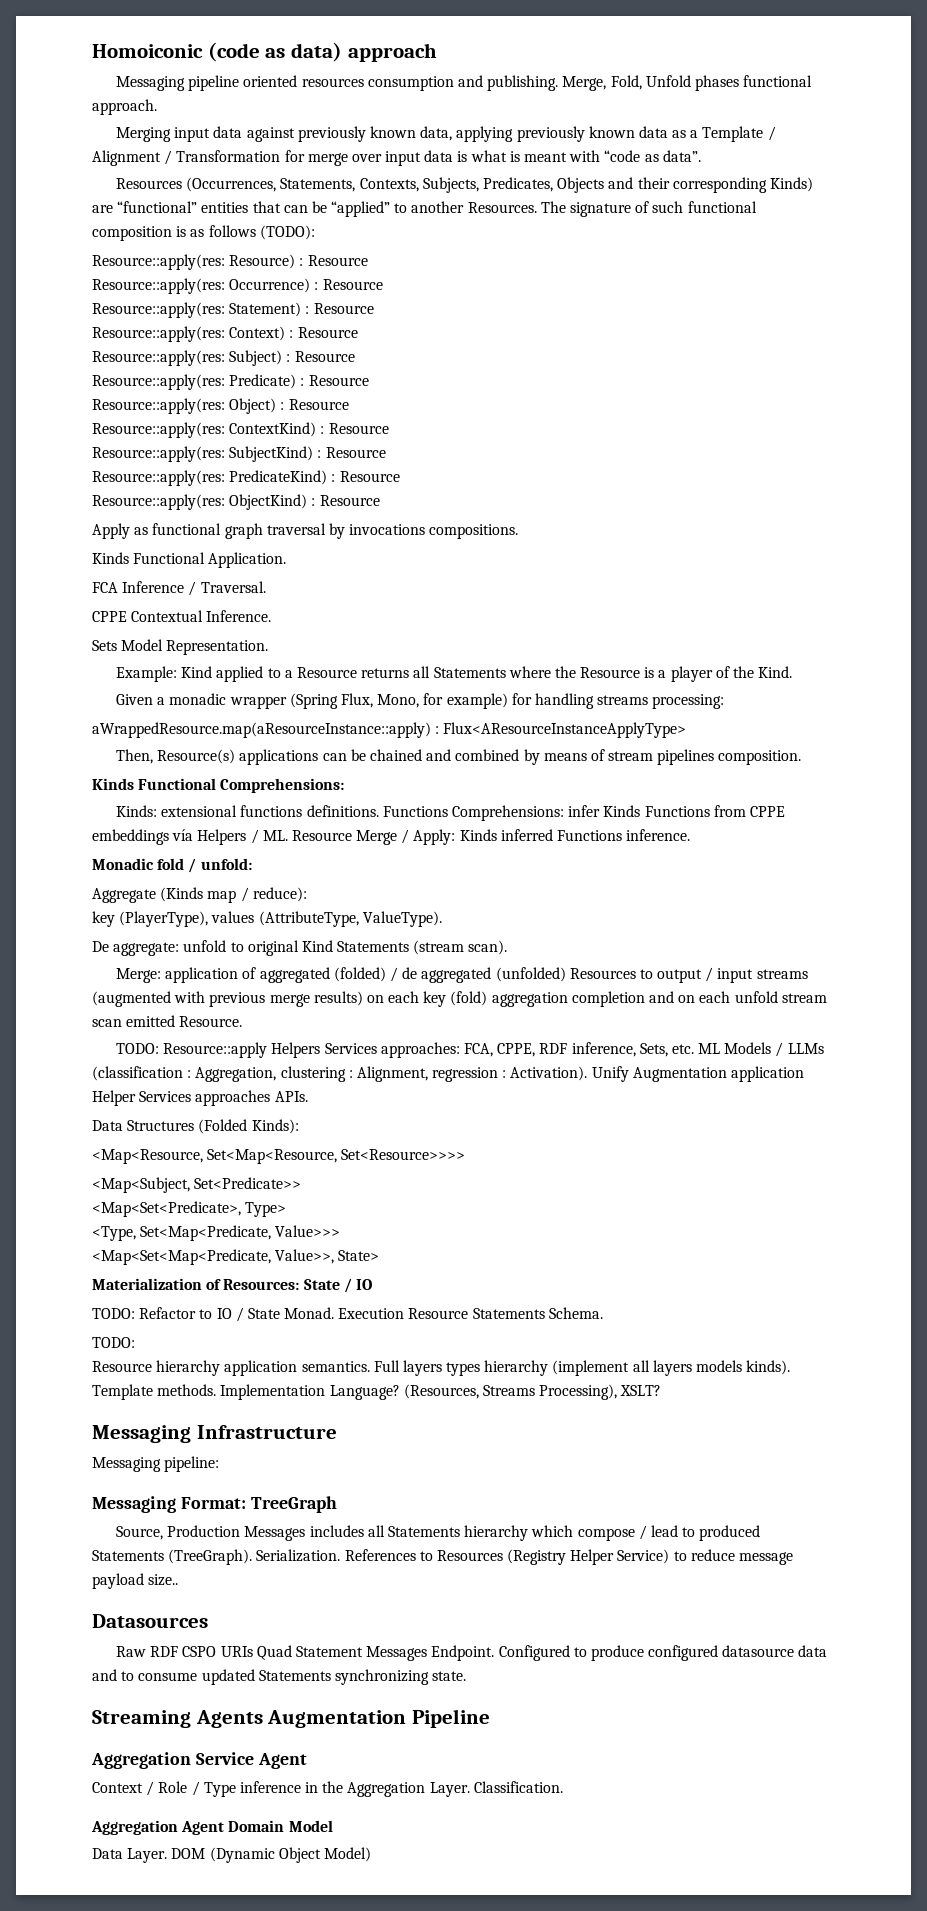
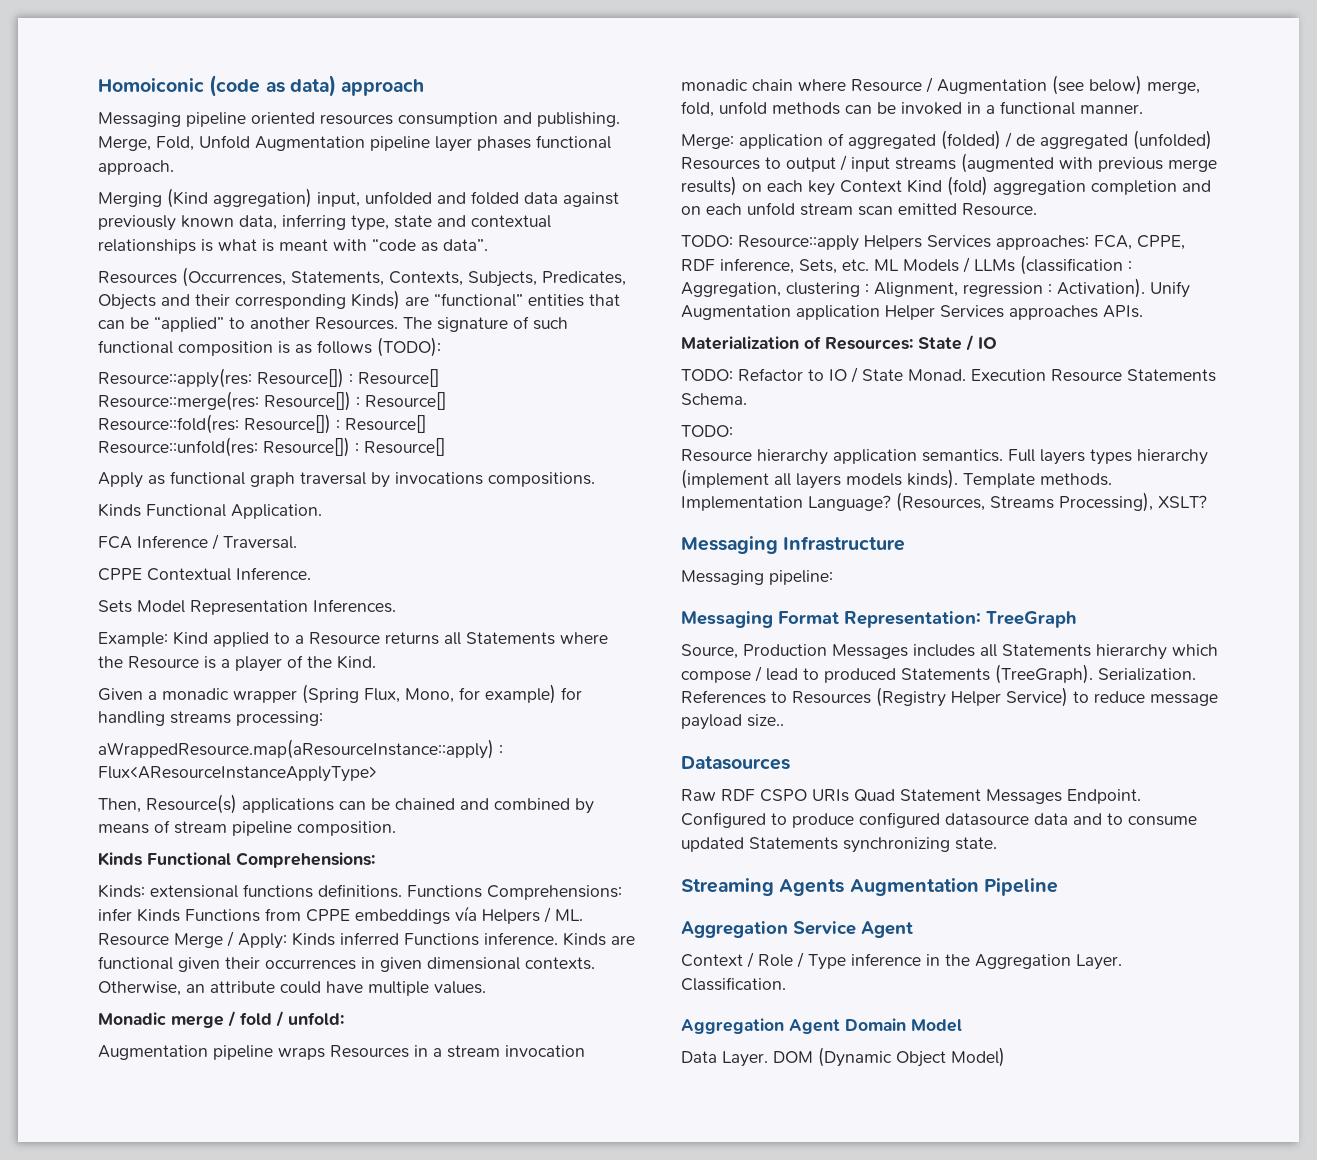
(691, 81) none -> [255,136,472,152] Augmentation pipeline layer
[174,127,211,142] input -> [167,188,519,208] (Kind aggregation) input, unfolded and folded
[456,126,776,142] [92,150,454,166] applying previously known data as a Template / Alignment / Transformation for merge over input data -> [282,214,551,231] [98,239,196,254] inferring type, state and contextual relationships
[229,254,368,269] [92,278,383,294] [92,302,374,318] [92,326,358,342] [92,350,355,366] [92,374,369,390] [92,398,349,414] [92,422,389,438] [92,446,386,462] [92,470,400,486] [92,494,380,510] Resource) : Resource // Resource::apply(res: Occurrence) : Resource // Resource::apply(res: Statement) : Resource // Resource::apply(res: Context) : Resource // Resource::apply(res: Subject) : Resource // Resource::apply(res: Predicate) : Resource // Resource::apply(res: Object) : Resource // Resource::apply(res: ContextKind) : Resource // Resource::apply(res: SubjectKind) : Resource // Resource::apply(res: PredicateKind) : Resource // Resource::apply(res: ObjectKind) : Resource -> [257,368,439,388] [98,391,446,411] [98,414,426,434] [98,437,445,457] Resource[]) : Resource[] // Resource::merge(res: Resource[]) : Resource[] // Resource::fold(res: Resource[]) : Resource[] // Resource::unfold(res: Resource[]) : Resource[]
[166,640,269,655] Representation. -> [190,599,396,615] Representation Inferences.
[657,749,715,765] pipelines -> [232,821,292,836] pipeline
(691, 835) none -> [563,932,635,946] [98,956,595,972] [98,981,486,996] Kinds are functional given their occurrences in given dimensional contexts. Otherwise, an attribute could have multiple values.
(154, 864) none -> [171,1011,236,1028] merge /
[92,887,307,903] [92,911,442,927] [92,940,508,956] Aggregate (Kinds map / reduce): // key (PlayerType), values (AttributeType, ValueType). // De aggregate: unfold to original Kind Statements (stream scan). -> [98,1045,585,1060] [681,75,1200,95] [681,101,1143,117] Augmentation pipeline wraps Resources in a stream invocation monadic chain where Resource / Augmentation (see below) merge, fold, unfold methods can be invoked in a functional manner.
(447, 999) none -> [840,179,942,193] Context Kind
[92,1119,299,1134] [92,1149,466,1164] [92,1177,302,1193] [92,1201,287,1217] [92,1225,341,1241] [92,1249,380,1265] // Data Structures (Folded Kinds): // <Map<Resource, Set<Map<Resource, Set<Resource>>>> // <Map<Subject, Set<Predicate>> // <Map<Set<Predicate>, Type> // <Type, Set<Map<Predicate, Value>>> // <Map<Set<Map<Predicate, Value>>, State> -> (1143, 311) none
[180,1497,246,1509] Format: -> [778,611,981,628] Format Representation:

